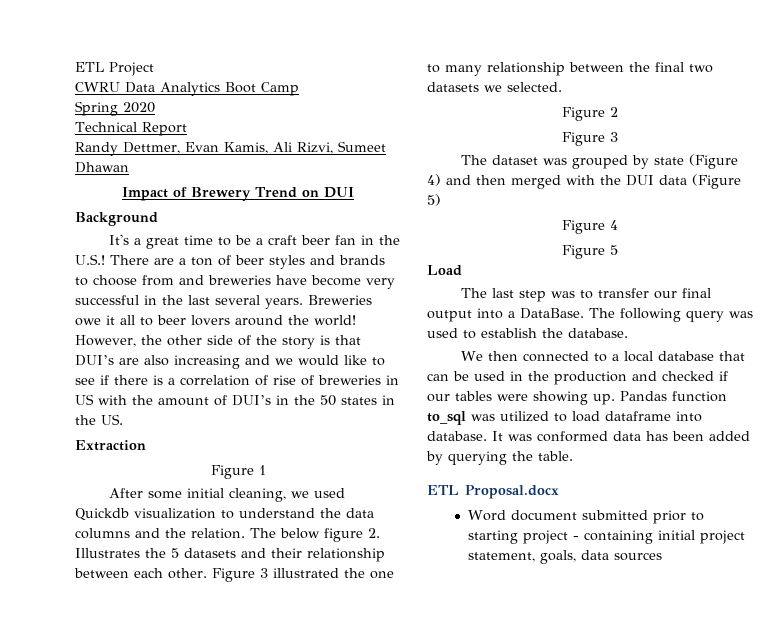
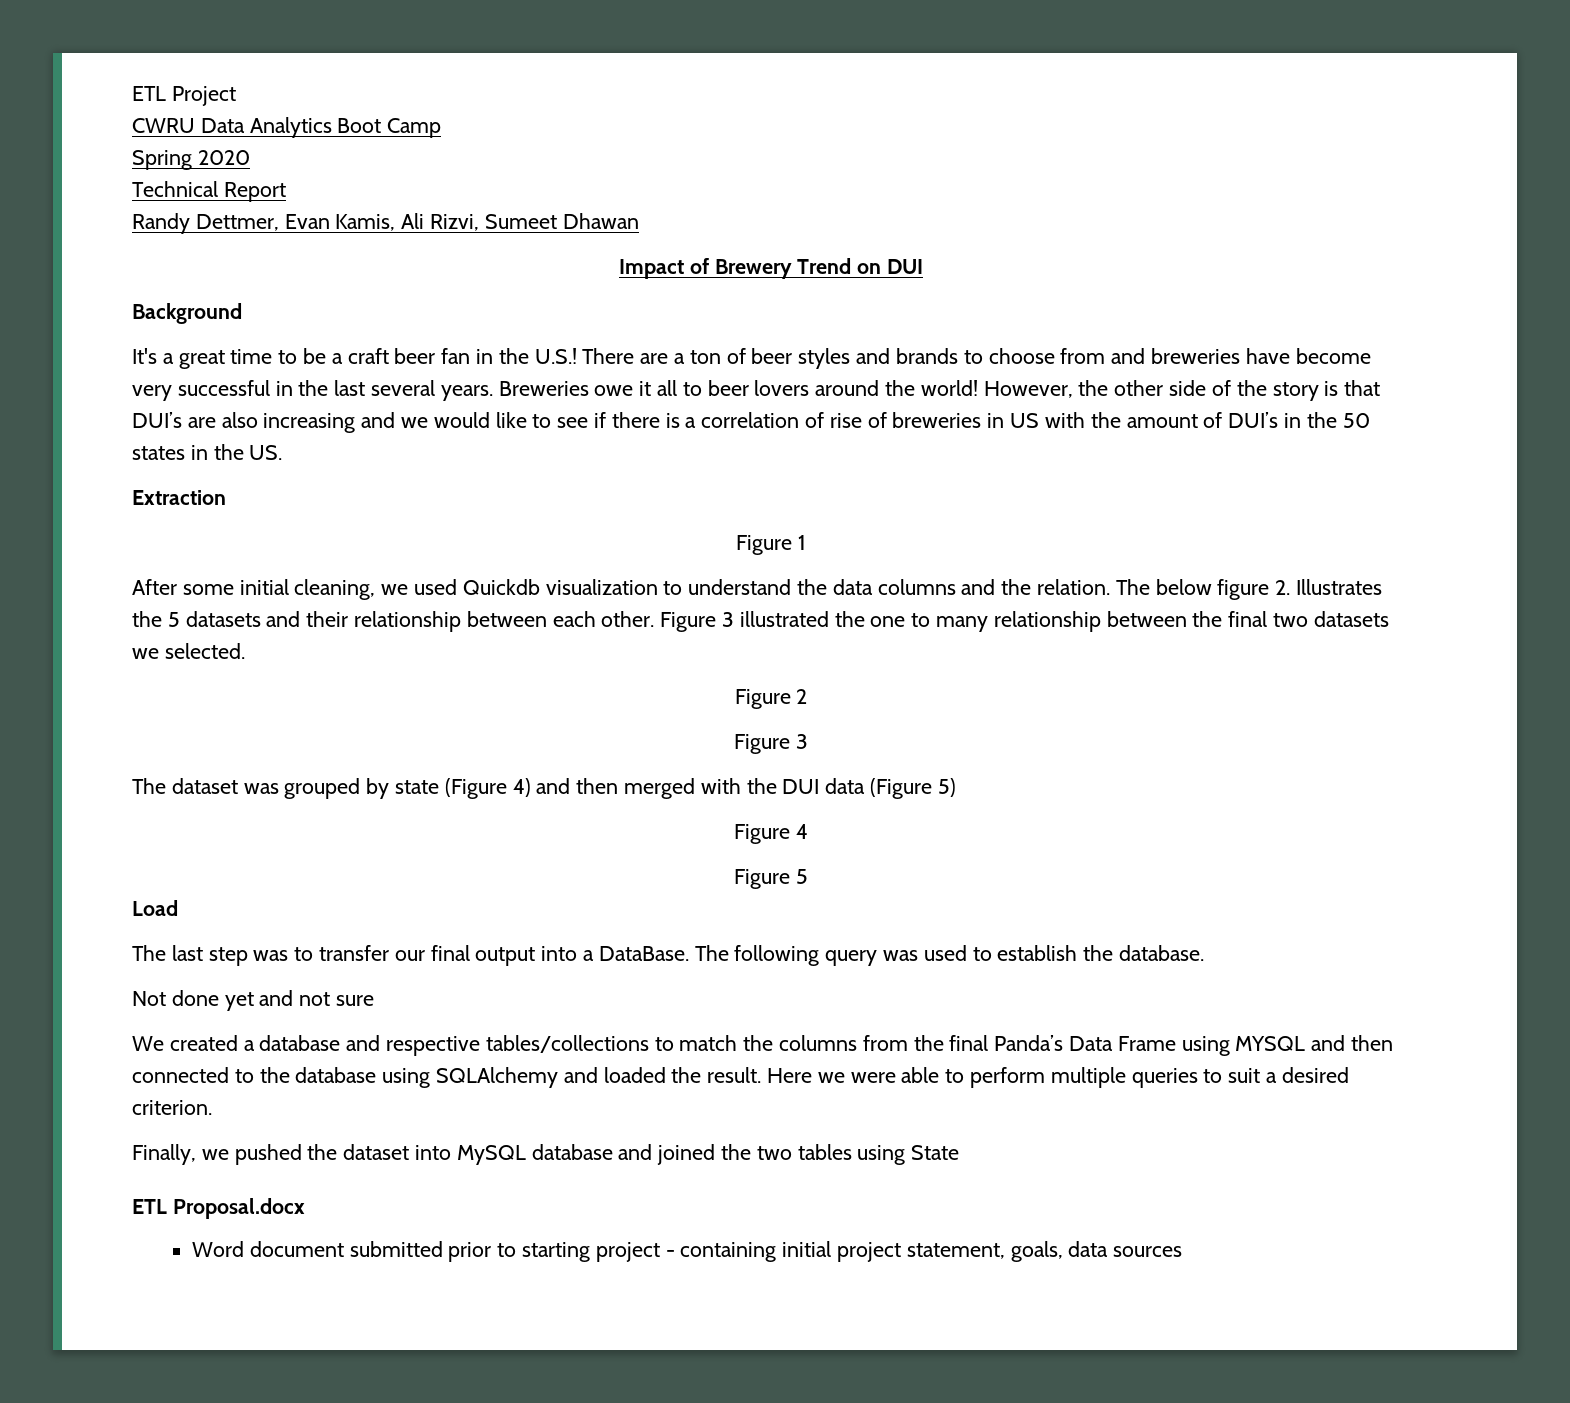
[460,351,745,362] [427,371,728,385] [427,391,727,405] [427,411,702,425] [427,431,750,442] [426,451,573,465] We then connected to a local database that can be used in the production and checked if our tables were showing up. Pandas function to_sql was utilized to load dataframe into database. It was conformed data has been added by querying the table. -> [132,990,375,1011] [132,1035,1394,1056] [132,1067,1349,1088] [132,1100,212,1115] [132,1144,960,1165] Not done yet and not sure // We created a database and respective tables/collections to match the columns from the final Panda’s Data Frame using MYSQL and then connected to the database using SQLAlchemy and loaded the result. Here we were able to perform multiple queries to suit a desired criterion. // Finally, we pushed the dataset into MySQL database and joined the two tables using State

